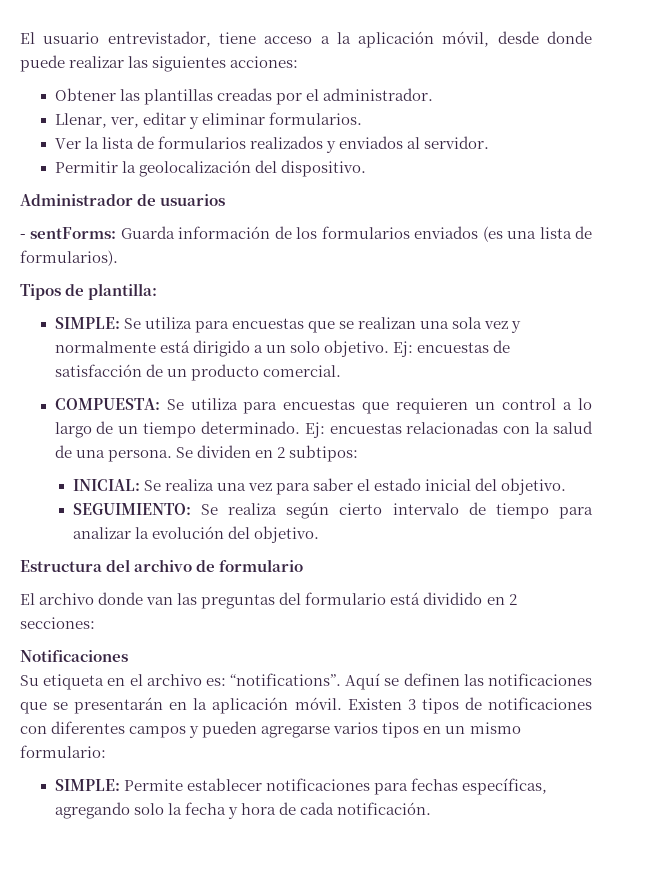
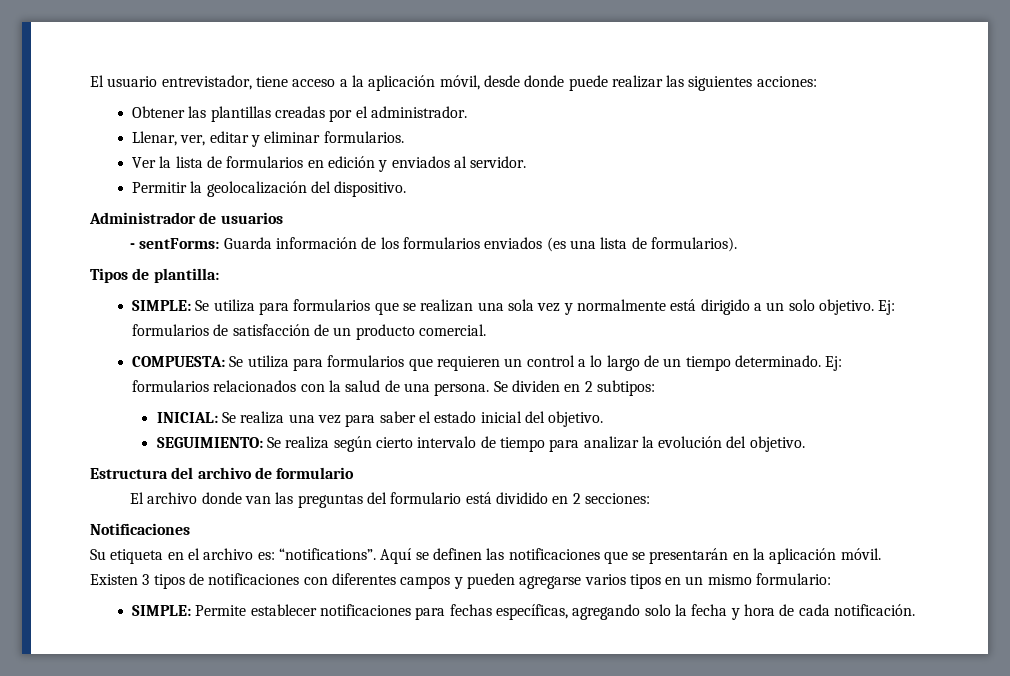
[249,136,323,149] realizados -> [307,156,376,168] en edición
[231,318,304,329] encuestas -> [293,299,371,311] formularios
[417,342,490,353] encuestas -> [132,324,210,336] formularios
[283,399,356,410] encuestas -> [327,355,405,367] formularios
[329,421,499,434] encuestas relacionadas -> [132,380,297,392] formularios relacionados

